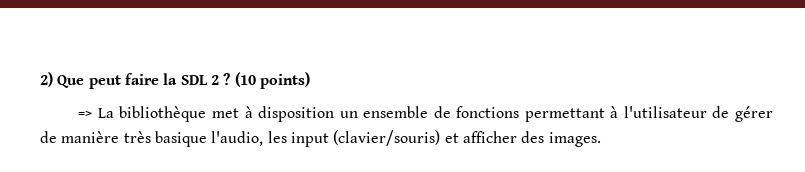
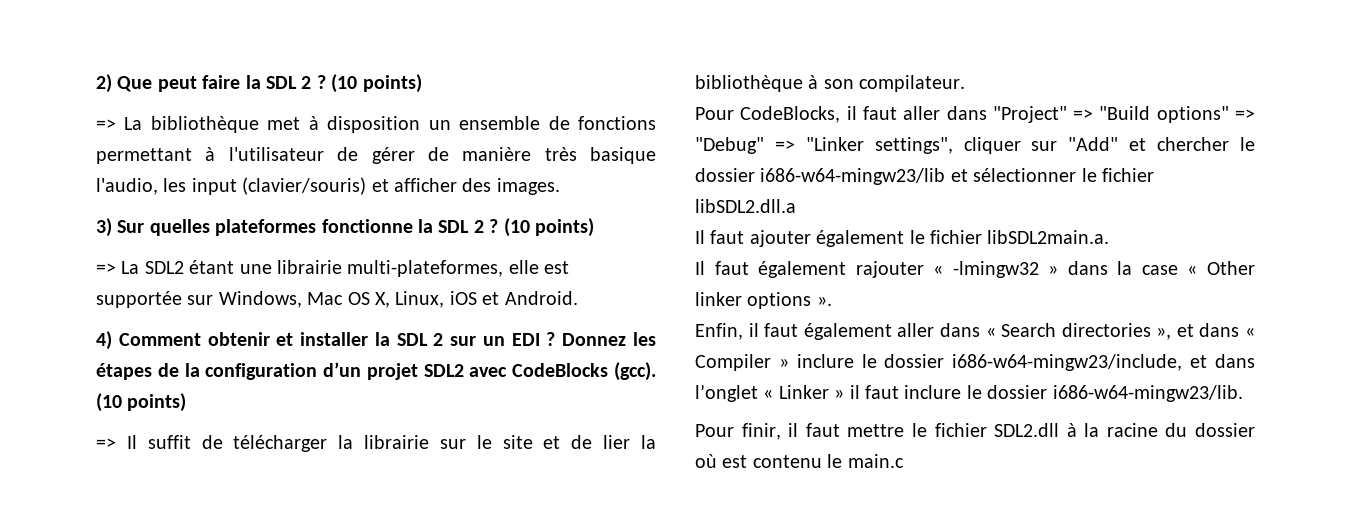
(601, 139) none -> [96,218,594,237] [96,260,570,277] [96,291,578,308] [96,331,656,350] [96,362,656,381] [96,393,187,412] [96,435,657,452] [695,75,966,92] [695,106,1255,123] [695,137,1255,154] [695,168,1154,185] [695,199,796,213] [695,230,1110,247] [695,261,1255,278] [695,292,832,309] [695,323,1255,340] [695,354,1255,371] [695,384,1243,402] [695,423,1255,440] [695,454,904,468] // 3) Sur quelles plateformes fonctionne la SDL 2 ? (10 points) // => La SDL2 étant une librairie multi-plateformes, elle est supportée sur Windows, Mac OS X, Linux, iOS et Android. // 4) Comment obtenir et installer la SDL 2 sur un EDI ? Donnez les étapes de la configuration d’un projet SDL2 avec CodeBlocks (gcc). (10 points) // => Il suffit de télécharger la librairie sur le site et de lier la bibliothèque à son compilateur. // Pour CodeBlocks, il faut aller dans "Project" => "Build options" => "Debug" => "Linker settings", cliquer sur "Add" et chercher le dossier i686-w64-mingw23/lib et sélectionner le fichier libSDL2.dll.a // Il faut ajouter également le fichier libSDL2main.a. // Il faut également rajouter « -lmingw32 » dans la case « Other linker options ». // Enfin, il faut également aller dans « Search directories », et dans « Compiler » inclure le dossier i686-w64-mingw23/include, et dans l’onglet « Linker » il faut inclure le dossier i686-w64-mingw23/lib. // Pour finir, il faut mettre le fichier SDL2.dll à la racine du dossier où est contenu le main.c

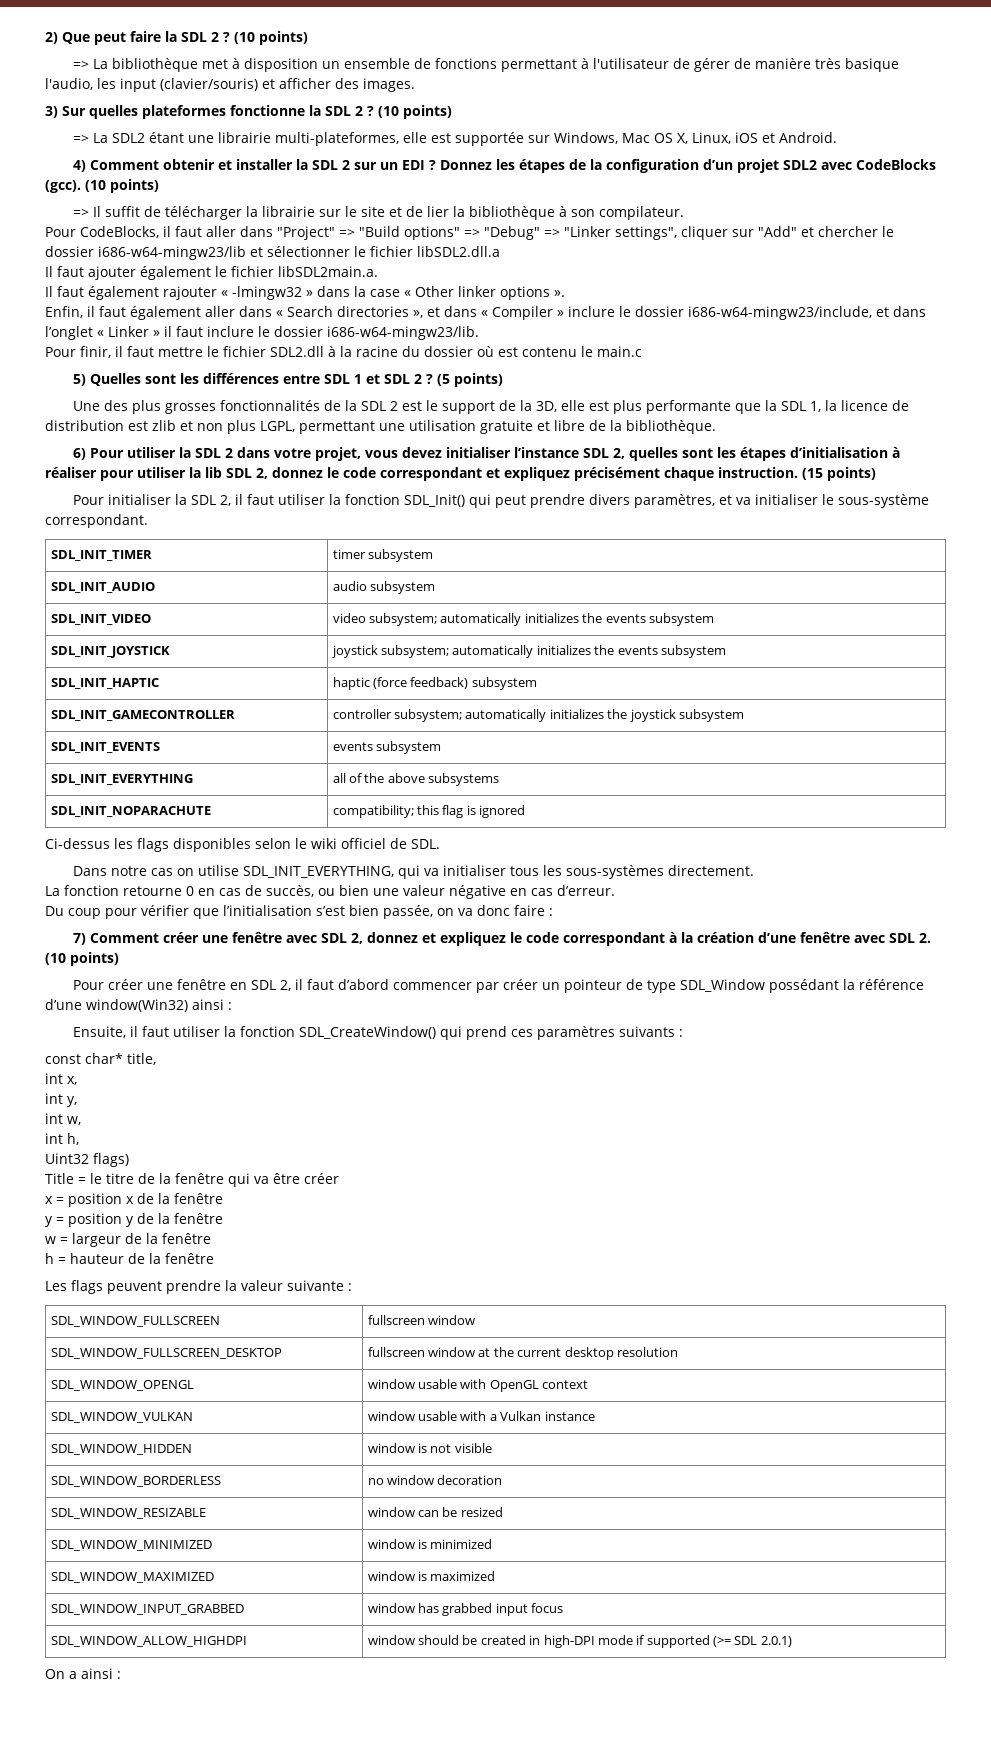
(904, 461) none -> [72,373,503,387] [72,400,909,414] [45,420,716,434] [72,447,900,461] [45,467,876,481] [72,494,929,508] [45,514,148,528] [50,550,152,561] [332,549,434,562] [50,582,155,593] [332,581,436,594] [50,614,151,625] [332,613,714,626] [50,646,170,658] [331,645,726,658] [50,678,159,689] [332,677,537,690] [50,710,235,721] [332,709,744,722] [50,742,160,753] [332,741,442,754] [50,774,193,785] [332,773,500,786] [50,806,211,817] [332,805,526,818] [45,838,440,852] [72,865,754,879] [45,885,615,899] [45,905,553,919] [72,932,931,946] [45,952,119,966] [72,979,924,993] [45,999,232,1012] [72,1026,683,1040] [45,1053,156,1065] [45,1073,77,1085] [45,1093,77,1107] [45,1113,81,1125] [45,1133,79,1145] [45,1153,129,1167] [45,1173,339,1187] [45,1193,223,1207] [45,1213,223,1227] [45,1233,211,1247] [45,1253,214,1264] [45,1280,352,1294] [50,1316,220,1327] [367,1315,476,1325] [50,1348,282,1359] [367,1347,678,1360] [50,1380,194,1391] [367,1379,589,1392] [50,1412,193,1423] [367,1411,595,1421] [50,1444,192,1455] [367,1443,492,1453] [50,1476,221,1487] [367,1475,503,1485] [50,1508,206,1519] [367,1507,503,1517] [50,1540,212,1551] [367,1539,493,1549] [50,1572,214,1583] [367,1571,496,1581] [50,1604,244,1615] [367,1603,564,1616] [50,1636,247,1647] [367,1635,792,1648] [45,1668,121,1679] // 5) Quelles sont les différences entre SDL 1 et SDL 2 ? (5 points) // Une des plus grosses fonctionnalités de la SDL 2 est le support de la 3D, elle est plus performante que la SDL 1, la licence de distribution est zlib et non plus LGPL, permettant une utilisation gratuite et libre de la bibliothèque. // 6) Pour utiliser la SDL 2 dans votre projet, vous devez initialiser l’instance SDL 2, quelles sont les étapes d’initialisation à réaliser pour utiliser la lib SDL 2, donnez le code correspondant et expliquez précisément chaque instruction. (15 points) // Pour initialiser la SDL 2, il faut utiliser la fonction SDL_Init() qui peut prendre divers paramètres, et va initialiser le sous-système correspondant. // SDL_INIT_TIMER | timer subsystem // SDL_INIT_AUDIO | audio subsystem // SDL_INIT_VIDEO | video subsystem; automatically initializes the events subsystem // SDL_INIT_JOYSTICK | joystick subsystem; automatically initializes the events subsystem // SDL_INIT_HAPTIC | haptic (force feedback) subsystem // SDL_INIT_GAMECONTROLLER | controller subsystem; automatically initializes the joystick subsystem // SDL_INIT_EVENTS | events subsystem // SDL_INIT_EVERYTHING | all of the above subsystems // SDL_INIT_NOPARACHUTE | compatibility; this flag is ignored // Ci-dessus les flags disponibles selon le wiki officiel de SDL. // Dans notre cas on utilise SDL_INIT_EVERYTHING, qui va initialiser tous les sous-systèmes directement. // La fonction retourne 0 en cas de succès, ou bien une valeur négative en cas d’erreur. // Du coup pour vérifier que l’initialisation s’est bien passée, on va donc faire : // 7) Comment créer une fenêtre avec SDL 2, donnez et expliquez le code correspondant à la création d’une fenêtre avec SDL 2. (10 points) // Pour créer une fenêtre en SDL 2, il faut d’abord commencer par créer un pointeur de type SDL_Window possédant la référence d’une window(Win32) ainsi : // Ensuite, il faut utiliser la fonction SDL_CreateWindow() qui prend ces paramètres suivants : // const char* title, // int x, // int y, // int w, // int h, // Uint32 flags) // Title = le titre de la fenêtre qui va être créer // x = position x de la fenêtre // y = position y de la fenêtre // w = largeur de la fenêtre // h = hauteur de la fenêtre // Les flags peuvent prendre la valeur suivante : // SDL_WINDOW_FULLSCREEN | fullscreen window // SDL_WINDOW_FULLSCREEN_DESKTOP | fullscreen window at the current desktop resolution // SDL_WINDOW_OPENGL | window usable with OpenGL context // SDL_WINDOW_VULKAN | window usable with a Vulkan instance // SDL_WINDOW_HIDDEN | window is not visible // SDL_WINDOW_BORDERLESS | no window decoration // SDL_WINDOW_RESIZABLE | window can be resized // SDL_WINDOW_MINIMIZED | window is minimized // SDL_WINDOW_MAXIMIZED | window is maximized // SDL_WINDOW_INPUT_GRABBED | window has grabbed input focus // SDL_WINDOW_ALLOW_HIGHDPI | window should be created in high-DPI mode if supported (>= SDL 2.0.1) // On a ainsi :

